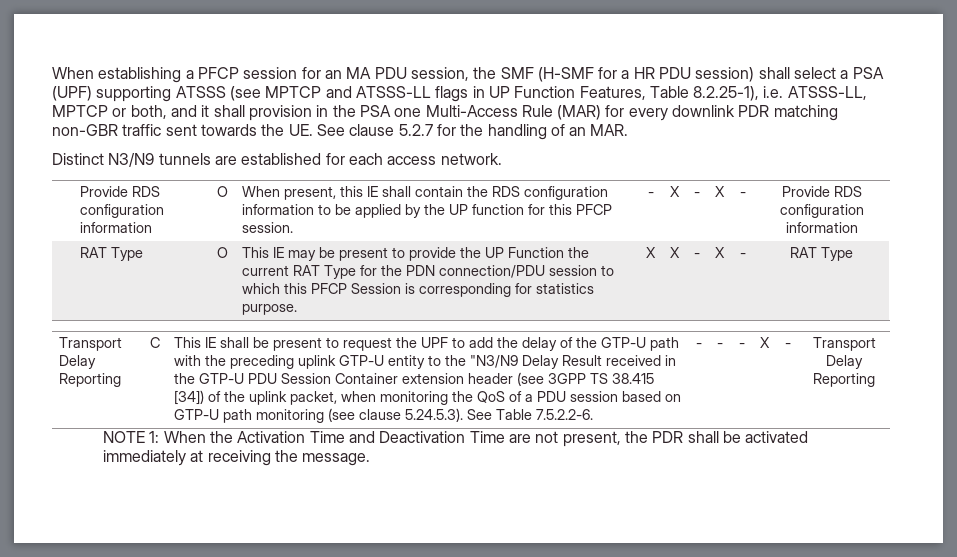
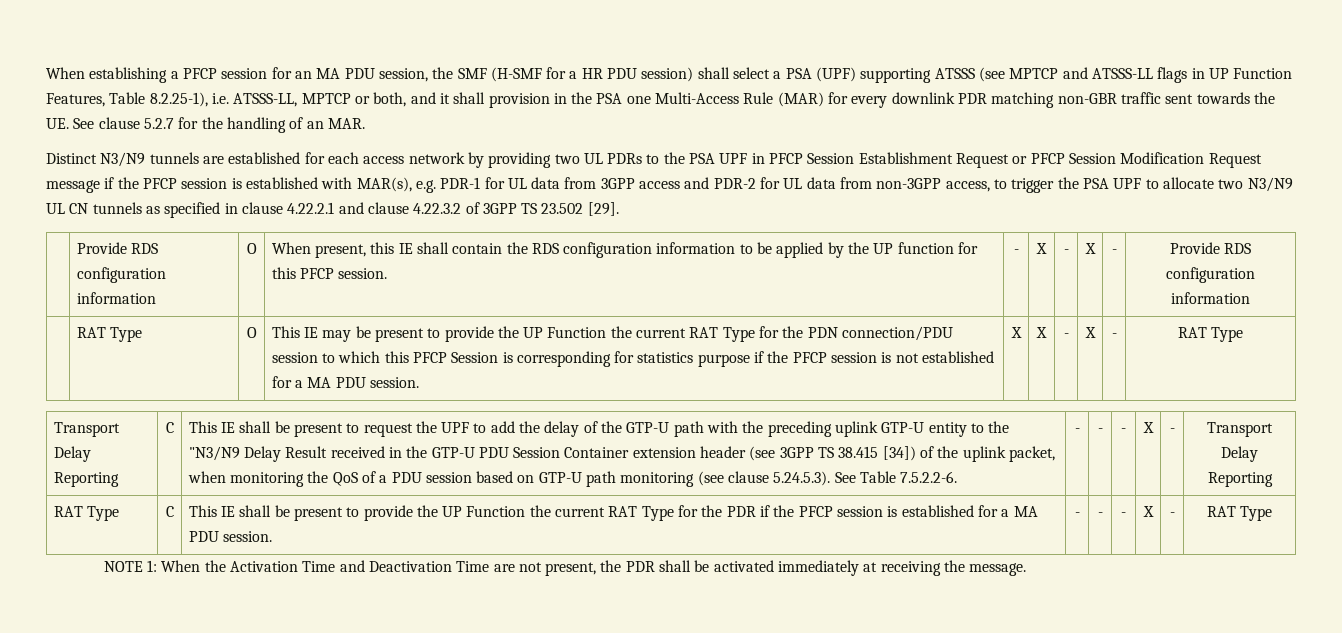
[440,153,502,165] network. -> [408,152,1262,168] [46,177,1293,193] [46,202,619,218] network by providing two UL PDRs to the PSA UPF in PFCP Session Establishment Request or PFCP Session Modification Request message if the PFCP session is established with MAR(s), e.g. PDR-1 for UL data from 3GPP access and PDR-2 for UL data from non-3GPP access, to trigger the PSA UPF to allocate two N3/N9 UL CN tunnels as specified in clause 4.22.2.1 and clause 4.22.3.2 of 3GPP TS 23.502 [29].
[241,304,297,315] purpose. -> [697,351,995,367] [271,376,419,388] purpose if the PFCP session is not established for a MA PDU session.
(875, 380) none -> [53,506,119,521] [165,506,174,517] [188,505,1038,521] [188,531,272,542] [1074,512,1080,517] [1097,512,1103,517] [1121,512,1126,517] [1142,506,1154,517] [1169,512,1175,517] [1206,506,1273,521] // RAT Type | C | This IE shall be present to provide the UP Function the current RAT Type for the PDR if the PFCP session is established for a MA PDU session. | - | - | - | X | - | RAT Type

